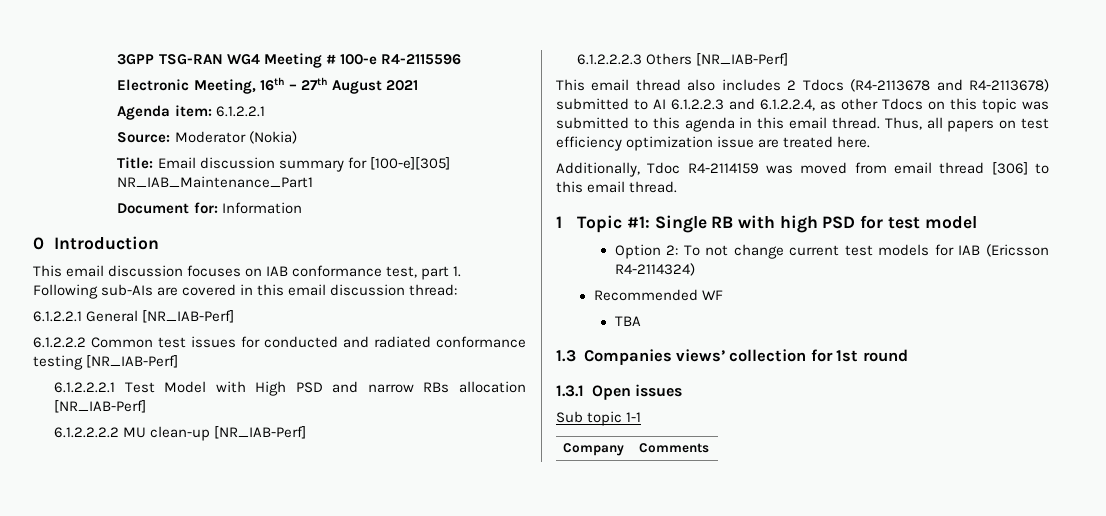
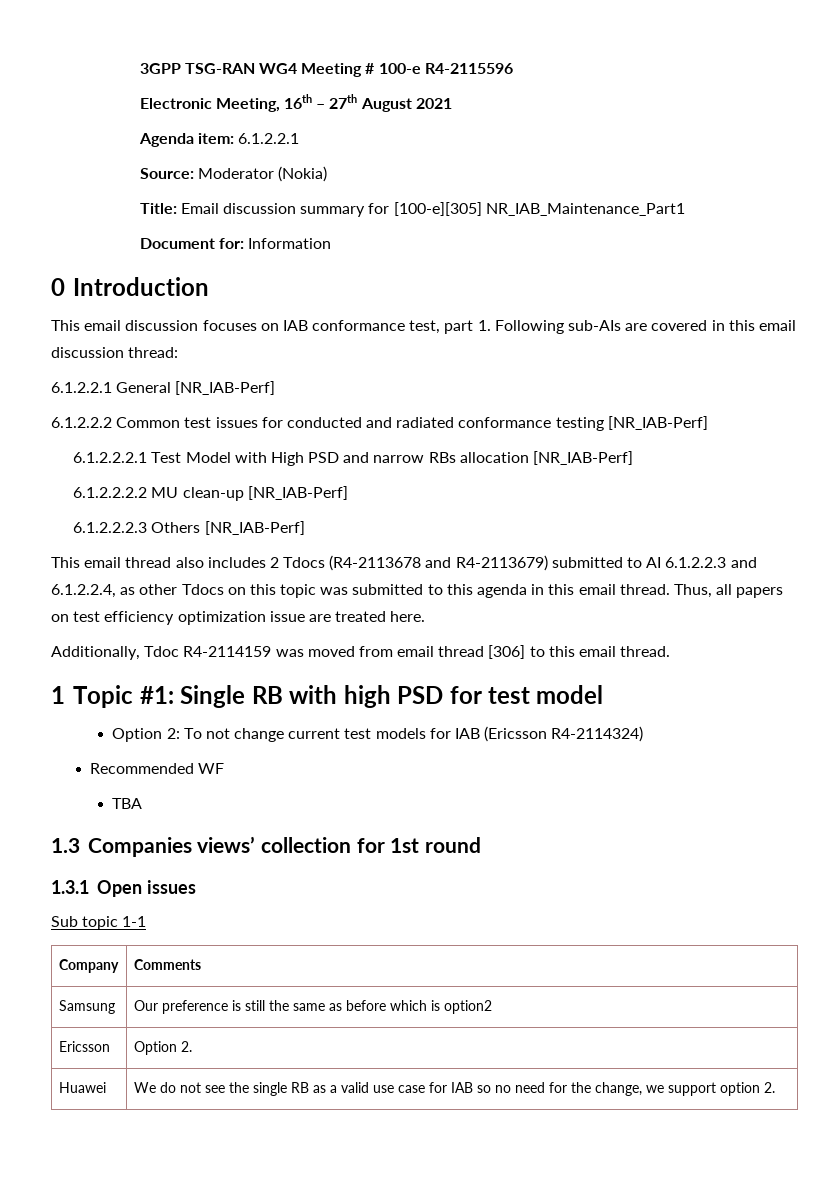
[969,79,1049,92] R4-2113678) -> [455,555,548,571] R4-2113679)
(710, 448) none -> [58,1000,115,1014] [133,1000,492,1014] [58,1041,110,1052] [133,1041,192,1055] [58,1082,106,1093] [133,1082,775,1096] // Samsung | Our preference is still the same as before which is option2 // Ericsson | Option 2. // Huawei | We do not see the single RB as a valid use case for IAB so no need for the change, we support option 2.

